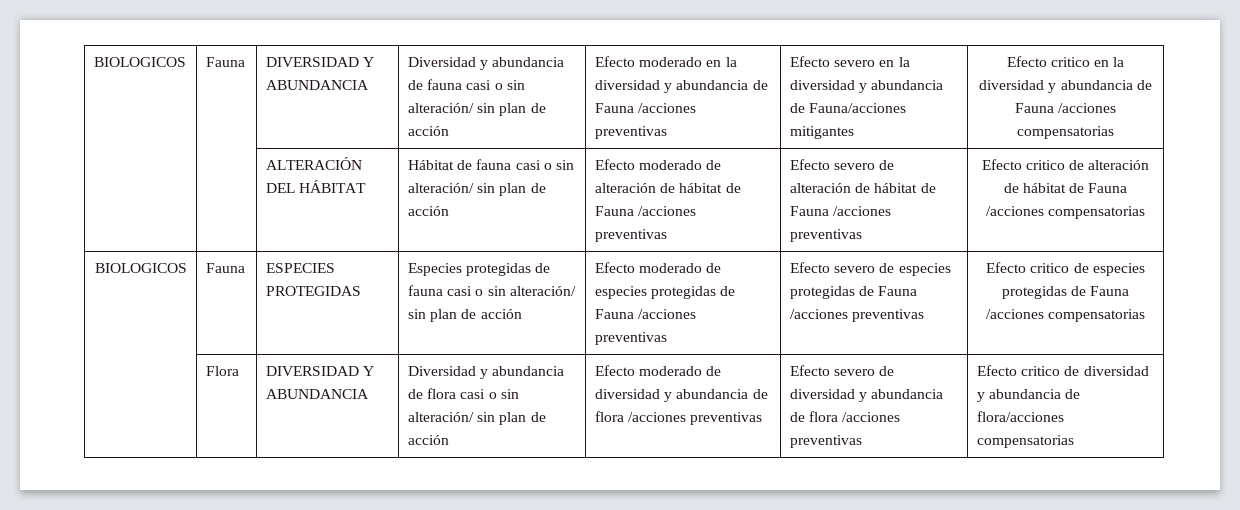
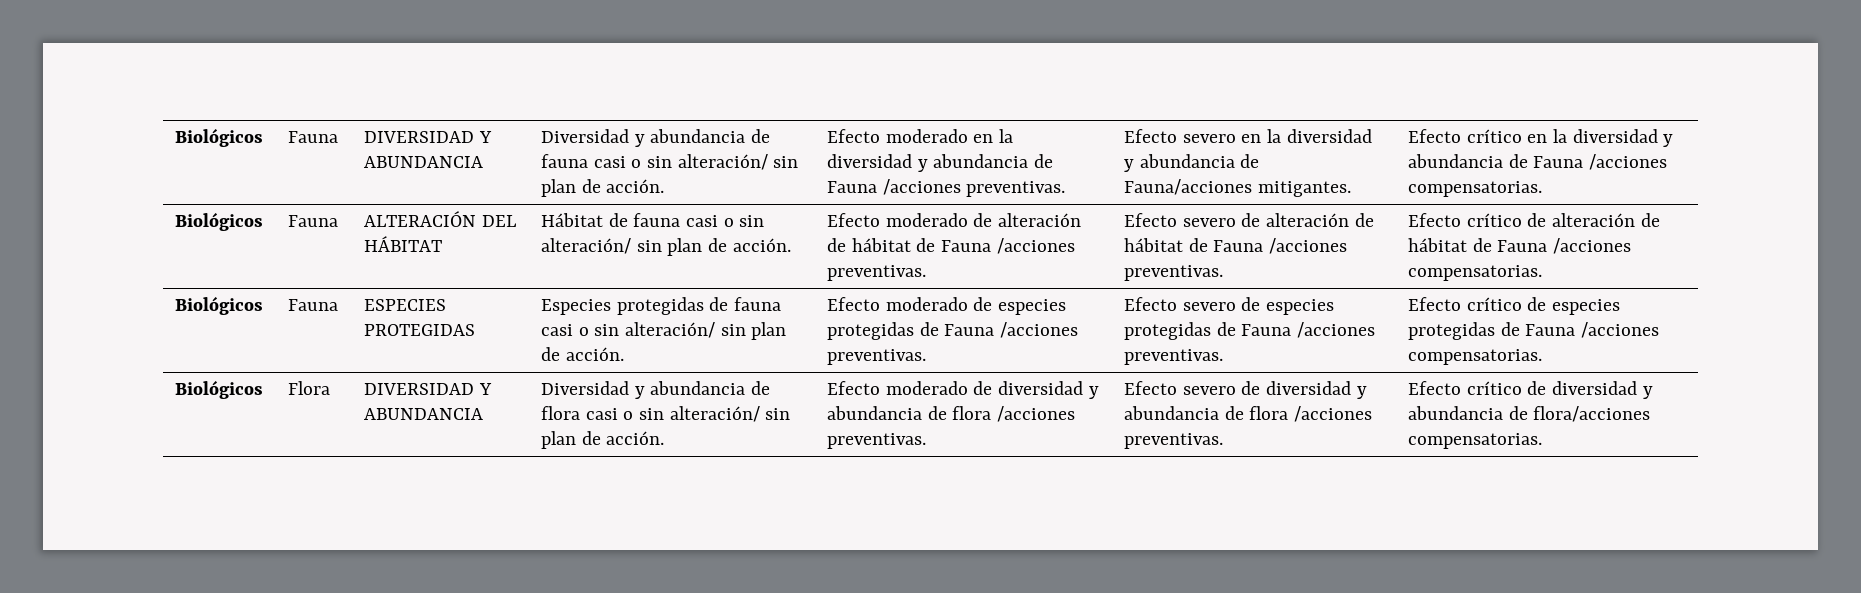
[93,57,186,67] BIOLOGICOS -> [175,128,264,147] Biológicos
[407,126,449,136] acción -> [606,179,665,193] acción.
[594,126,667,139] preventivas -> [966,181,1066,197] preventivas.
[789,126,854,139] [1006,56,1125,67] [979,80,1152,93] [1014,103,1117,113] [1017,126,1114,139] mitigantes | Efecto critico en la diversidad y abundancia de Fauna /acciones compensatorias // | -> [1257,181,1351,197] [1408,129,1674,147] [1408,154,1667,170] [1408,181,1543,197] [175,212,264,231] [288,215,339,227] mitigantes. | Efecto crítico en la diversidad y abundancia de Fauna /acciones compensatorias. // Biológicos | Fauna
[407,206,449,216] acción -> [732,238,791,252] acción.
[594,229,667,242] preventivas -> [827,265,927,281] preventivas.
[789,229,862,242] [981,159,1150,170] [1003,183,1128,193] [985,206,1146,219] [94,263,187,273] preventivas | Efecto critico de alteración de hábitat de Fauna /acciones compensatorias // BIOLOGICOS -> [1124,265,1224,281] [1408,213,1660,227] [1408,238,1631,254] [1408,265,1543,281] [175,296,264,315] preventivas. | Efecto crítico de alteración de hábitat de Fauna /acciones compensatorias. // Biológicos
[480,309,522,319] acción -> [565,347,624,361] acción.
[594,332,667,345] preventivas -> [827,349,927,365] preventivas.
[852,309,925,322] [986,262,1145,276] [1001,286,1130,299] [985,309,1146,322] preventivas | Efecto critico de especies protegidas de Fauna /acciones compensatorias // -> [1124,349,1224,365] [1408,297,1620,315] [1408,322,1659,340] [1408,349,1543,365] [175,380,264,399] preventivas. | Efecto crítico de especies protegidas de Fauna /acciones compensatorias. // Biológicos
[407,435,449,445] acción -> [606,431,665,445] acción.
[690,412,763,425] preventivas -> [827,433,927,449] preventivas.
[789,435,862,448] [976,365,1061,376] preventivas | Efecto critico -> [1124,433,1224,449] [1408,381,1522,395] preventivas. | Efecto crítico
[976,435,1074,448] compensatorias -> [1408,433,1543,449] compensatorias.

